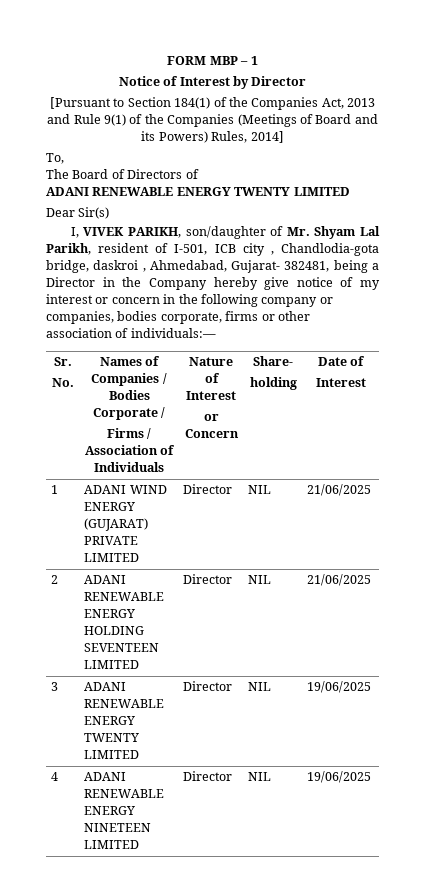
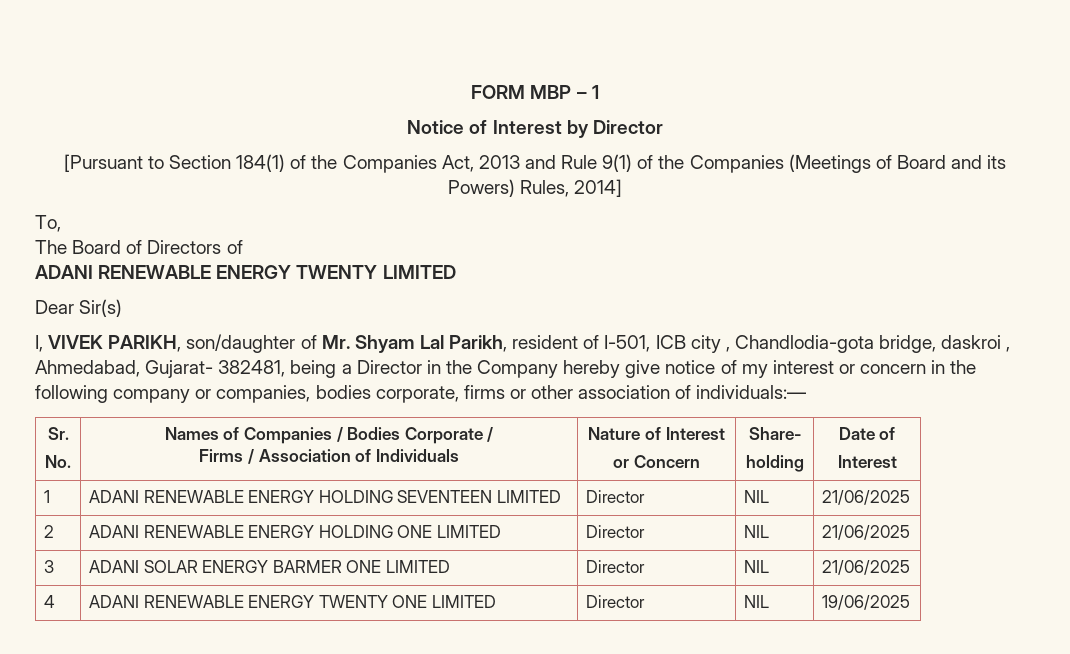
[129,485,167,494] [84,502,136,511] [84,518,149,531] [84,536,139,545] WIND ENERGY (GUJARAT) PRIVATE -> [143,490,493,503] RENEWABLE ENERGY HOLDING SEVENTEEN
[84,643,160,652] SEVENTEEN -> [397,525,433,538] ONE
[84,682,127,691] [84,699,165,708] [84,716,136,725] [84,733,140,742] [84,750,140,759] [183,681,233,691] [248,682,272,691] [307,681,372,693] [51,772,59,781] [84,772,127,781] [84,789,165,798] [84,806,136,815] [84,823,152,832] [84,840,140,849] [183,771,233,781] [248,772,272,781] [307,771,372,783] | ADANI RENEWABLE ENERGY TWENTY LIMITED | Director | NIL | 19/06/2025 // 4 | ADANI RENEWABLE ENERGY NINETEEN LIMITED | Director | NIL | 19/06/2025 -> [89,560,451,573] [586,560,646,573] [744,560,770,573] [822,560,911,575] [44,595,56,608] [89,595,497,608] [586,595,646,608] [744,595,770,608] [822,595,911,610] | ADANI SOLAR ENERGY BARMER ONE LIMITED | Director | NIL | 21/06/2025 // 4 | ADANI RENEWABLE ENERGY TWENTY ONE LIMITED | Director | NIL | 19/06/2025

